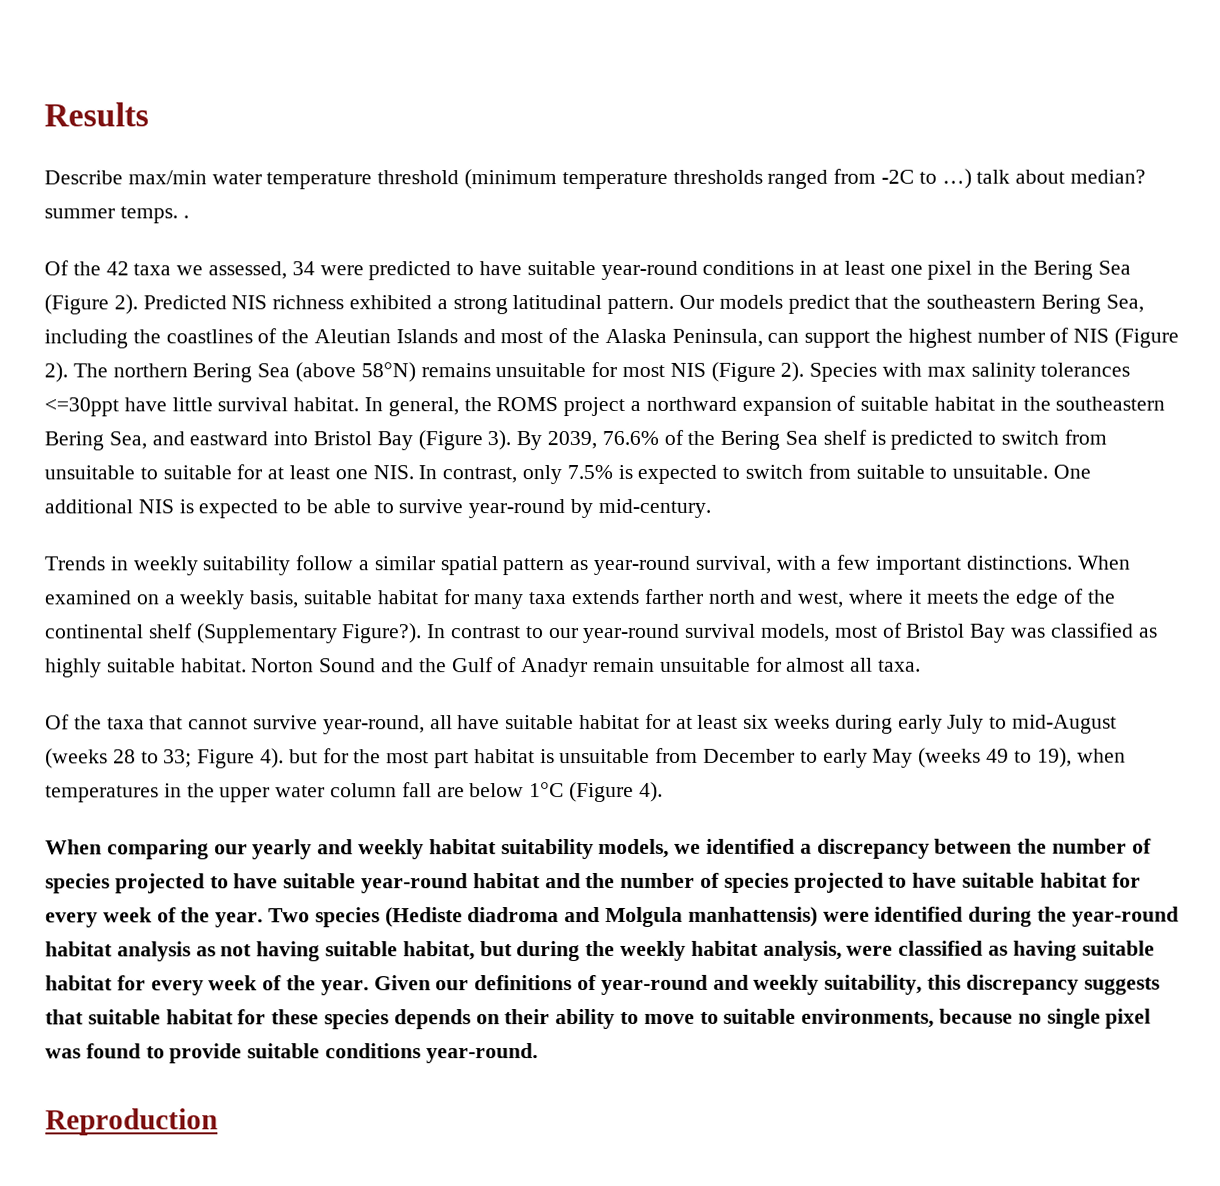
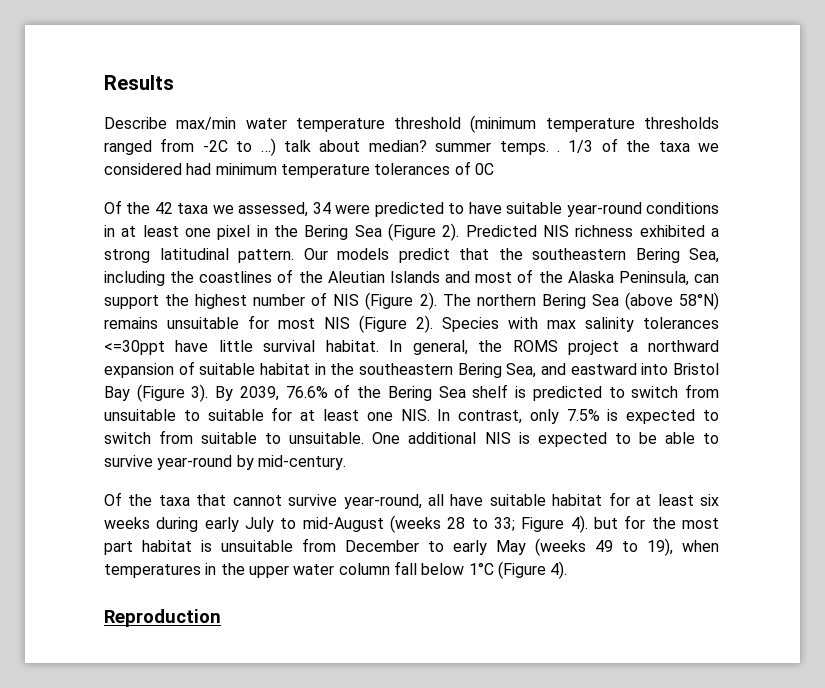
(189, 217) none -> [568,138,719,153] [104,161,494,178] 1/3 of the taxa we considered had minimum temperature tolerances of 0C
[44,554,1130,576] [44,588,1116,610] [45,622,1158,644] [45,656,922,678] // Trends in weekly suitability follow a similar spatial pattern as year-round survival, with a few important distinctions. When examined on a weekly basis, suitable habitat for many taxa extends farther north and west, where it meets the edge of the continental shelf (Supplementary Figure?). In contrast to our year-round survival models, most of Bristol Bay was classified as highly suitable habitat. Norton Sound and the Gulf of Anadyr remain unsuitable for almost all taxa. -> (346, 462) none
[436,787,465,798] are -> (417, 568) none
[45,838,1152,860] [45,872,1141,894] [45,906,1179,928] [45,940,1155,962] [45,974,1160,996] [45,1008,1152,1030] [45,1043,538,1064] // When comparing our yearly and weekly habitat suitability models, we identified a discrepancy between the number of species projected to have suitable year-round habitat and the number of species projected to have suitable habitat for every week of the year. Two species (Hediste diadroma and Molgula manhattensis) were identified during the year-round habitat analysis as not having suitable habitat, but during the weekly habitat analysis, were classified as having suitable habitat for every week of the year. Given our definitions of year-round and weekly suitability, this discrepancy suggests that suitable habitat for these species depends on their ability to move to suitable environments, because no single pixel was found to provide suitable conditions year-round. -> (568, 570) none

